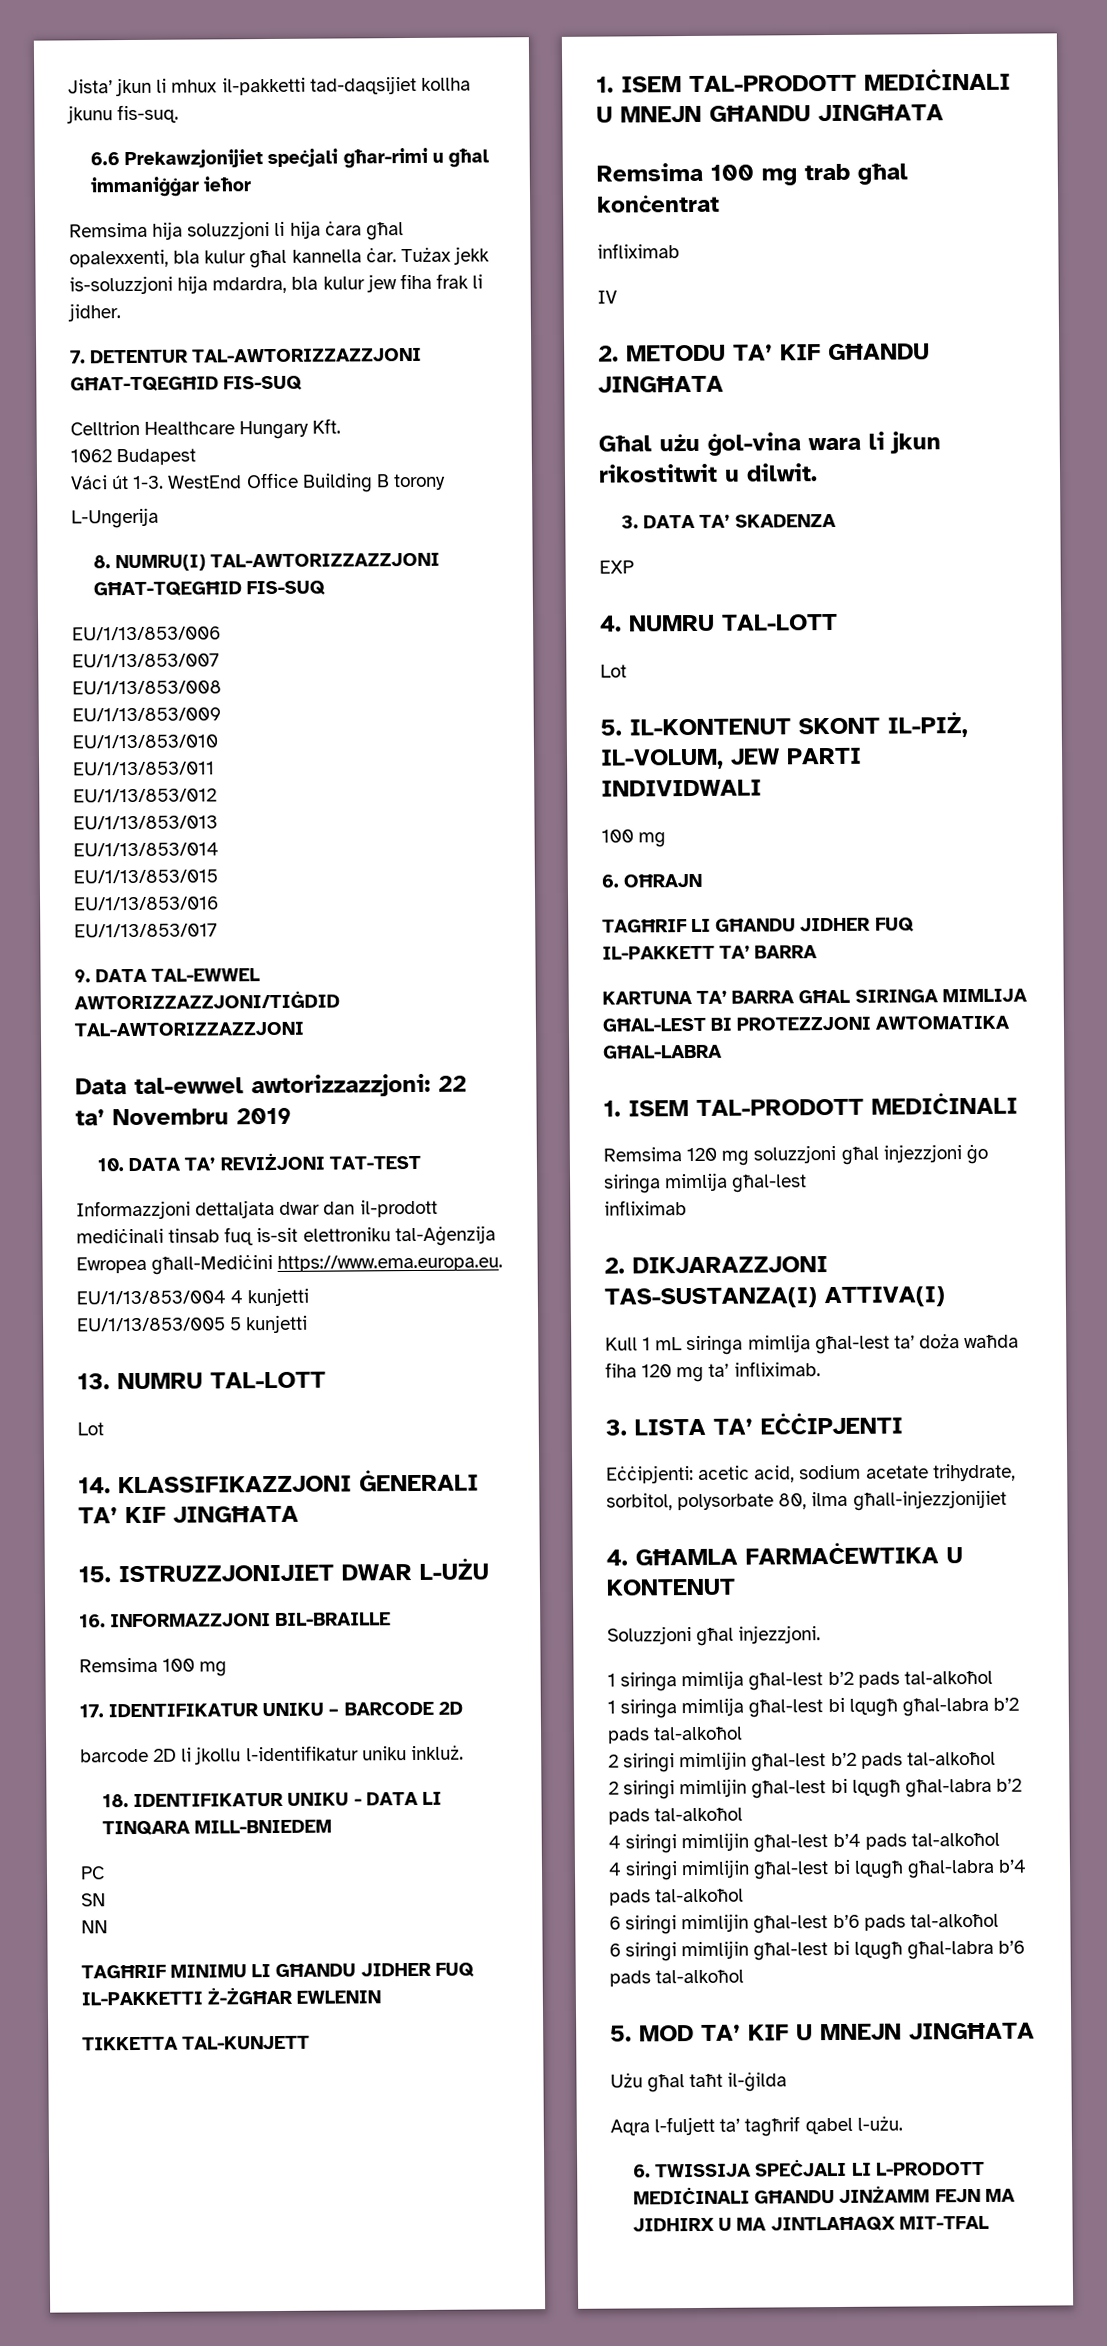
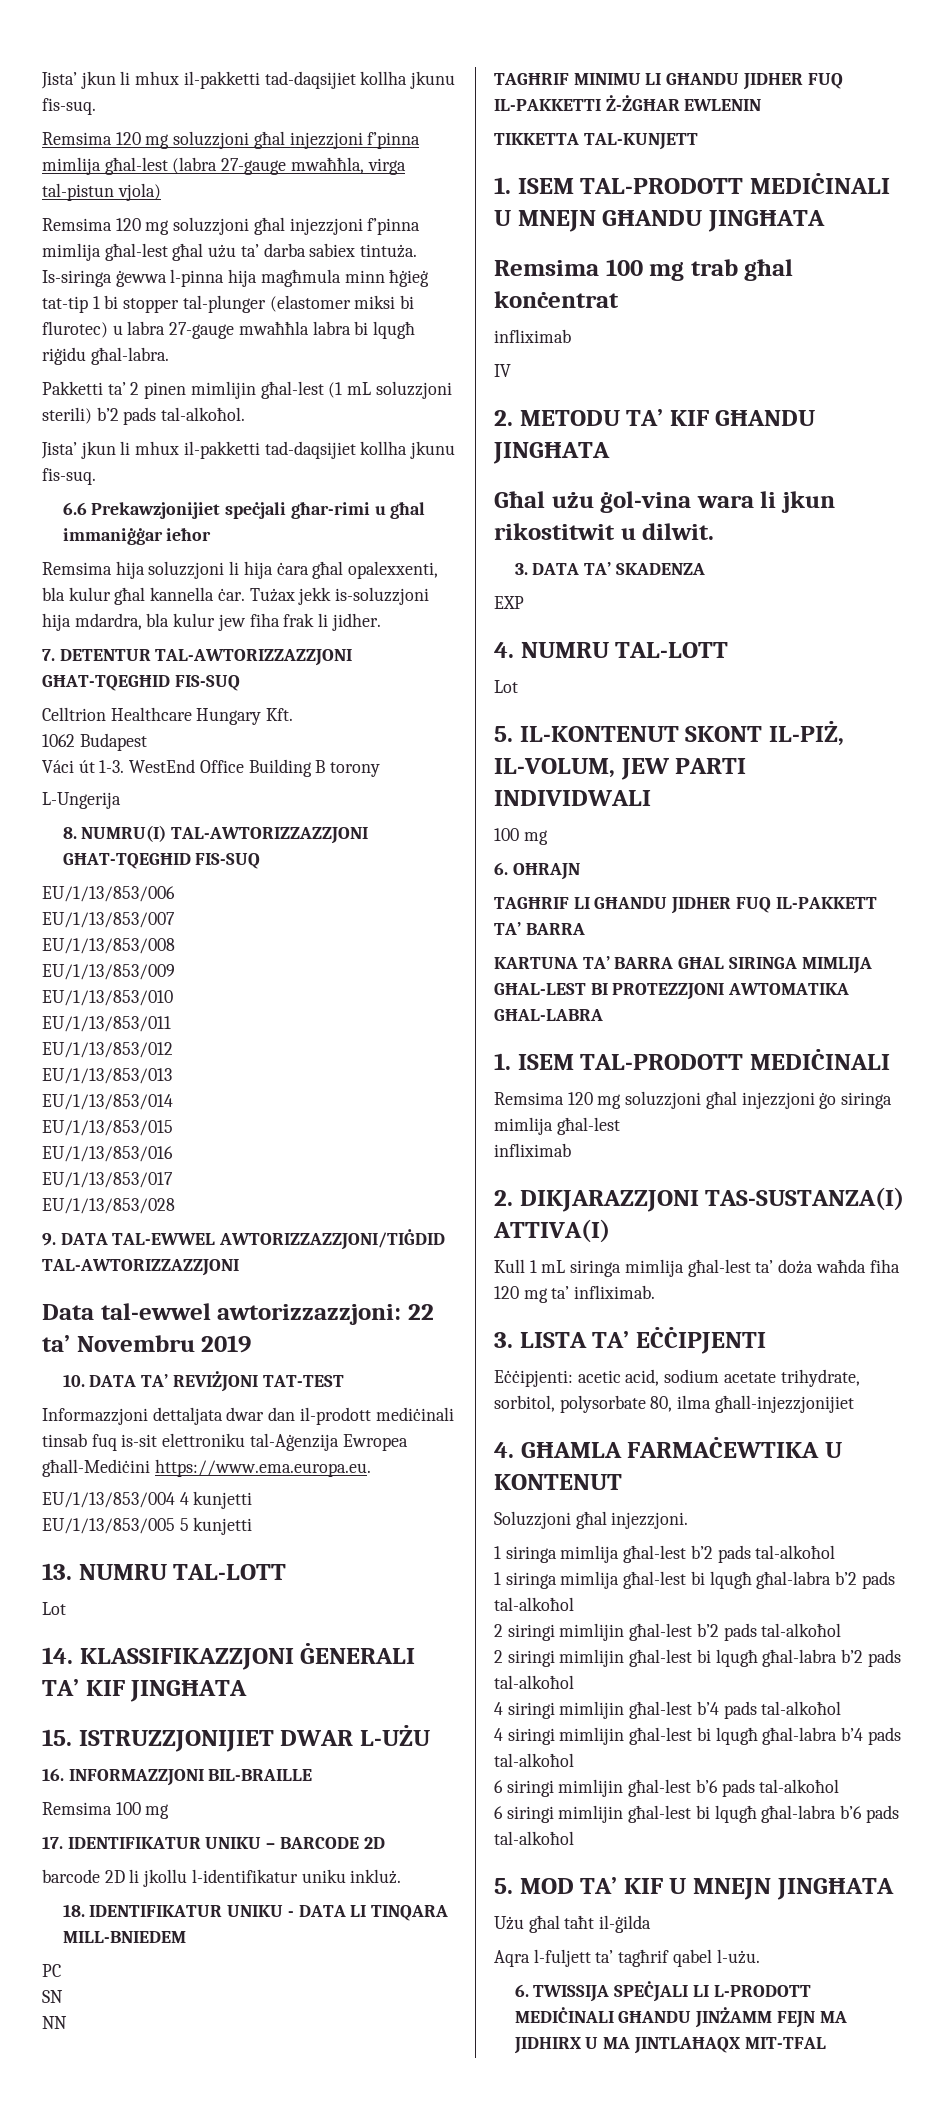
[68,75,471,97] [66,104,180,124] Jista’ jkun li mhux il-pakketti tad-daqsijiet kollha jkunu fis-suq. -> [41,71,456,89] [42,98,96,115] [42,131,421,149] [42,157,406,175] [42,183,161,201] [42,217,421,235] [42,243,418,261] [42,269,430,287] [42,295,415,313] [42,321,416,339] [42,347,169,365] [42,381,452,399] [42,407,246,425] [41,441,456,459] [42,468,96,485] Jista’ jkun li mhux il-pakketti tad-daqsijiet kollha jkunu fis-suq. // Remsima 120 mg soluzzjoni għal injezzjoni f’pinna mimlija għal-lest (labra 27-gauge mwaħħla, virga tal-pistun vjola) // Remsima 120 mg soluzzjoni għal injezzjoni f’pinna mimlija għal-lest għal użu ta’ darba sabiex tintuża. Is-siringa ġewwa l-pinna hija magħmula minn ħġieġ tat-tip 1 bi stopper tal-plunger (elastomer miksi bi flurotec) u labra 27-gauge mwaħħla labra bi lqugħ riġidu għal-labra. // Pakketti ta’ 2 pinen mimlijin għal-lest (1 mL soluzzjoni sterili) b’2 pads tal-alkoħol. // Jista’ jkun li mhux il-pakketti tad-daqsijiet kollha jkunu fis-suq.
(218, 930) none -> [42,1198,175,1214] // EU/1/13/853/028

